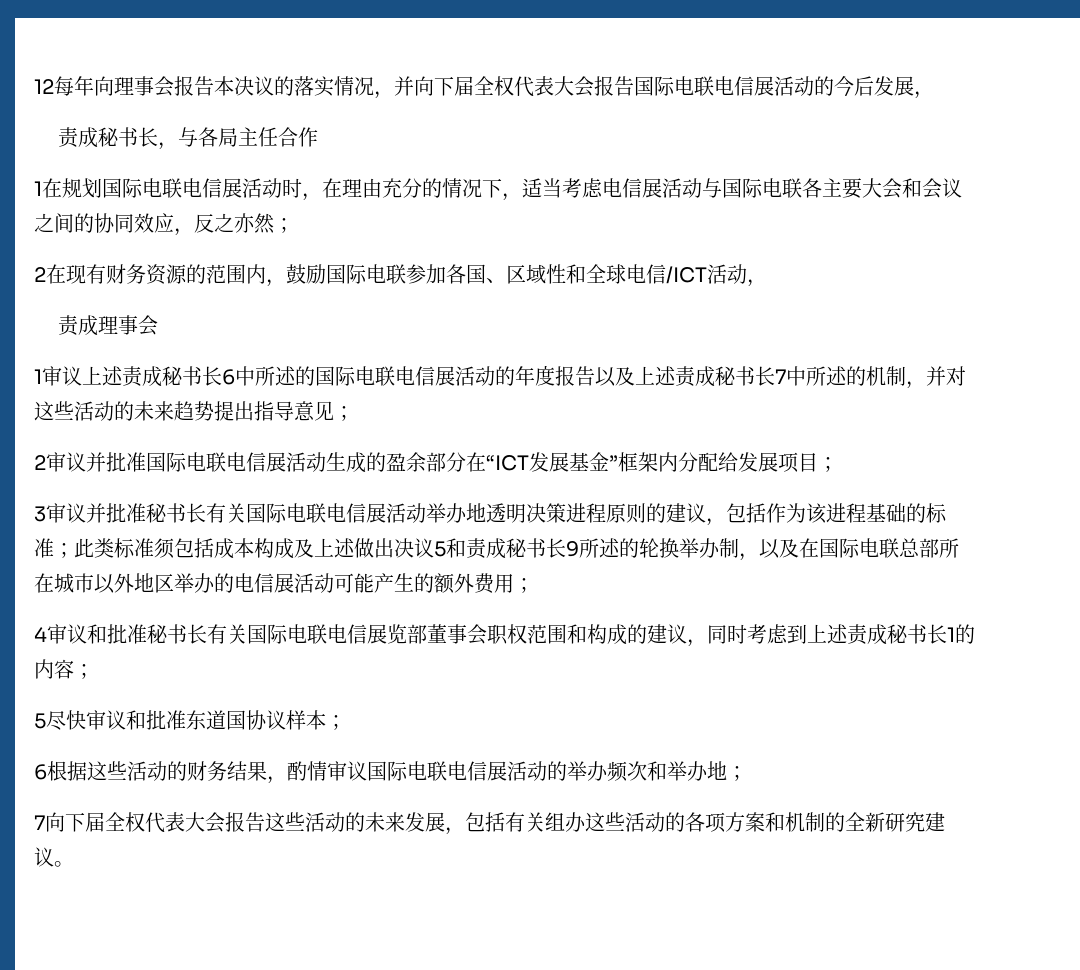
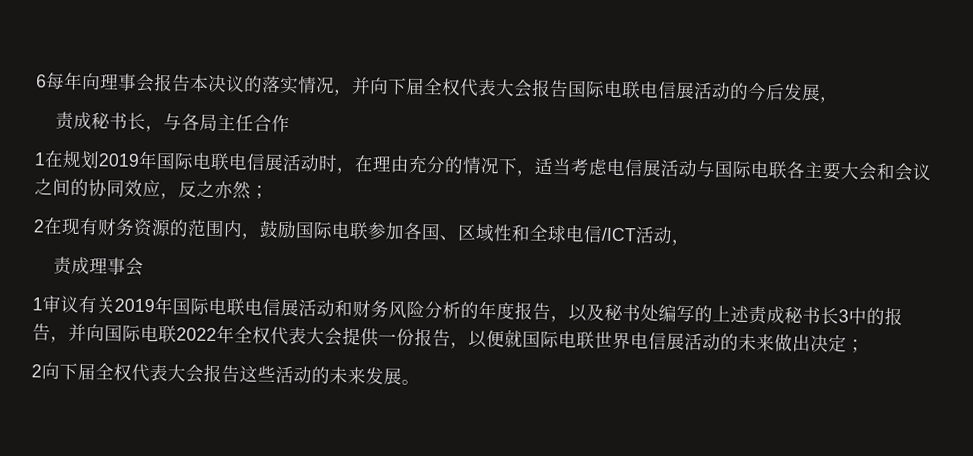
[34,79,54,94] 12 -> [36,74,47,88] 6
(102, 188) none -> [98,150,158,170] 2019年
[82,365,966,389] [34,401,354,421] [34,452,838,473] [34,503,947,526] [34,538,959,561] [34,573,534,594] [34,624,975,647] [34,659,94,679] [34,710,346,731] [34,761,747,784] [34,815,45,830] 上述责成秘书长6中所述的国际电联电信展活动的年度报告以及上述责成秘书长7中所述的机制，并对这些活动的未来趋势提出指导意见； // 2审议并批准国际电联电信展活动生成的盈余部分在“ICT发展基金”框架内分配给发展项目； // 3审议并批准秘书长有关国际电联电信展活动举办地透明决策进程原则的建议，包括作为该进程基础的标准；此类标准须包括成本构成及上述做出决议5和责成秘书长9所述的轮换举办制，以及在国际电联总部所在城市以外地区举办的电信展活动可能产生的额外费用； // 4审议和批准秘书长有关国际电联电信展览部董事会职权范围和构成的建议，同时考虑到上述责成秘书长1的内容； // 5尽快审议和批准东道国协议样本； // 6根据这些活动的财务结果，酌情审议国际电联电信展活动的举办频次和举办地； // 7 -> [78,295,903,326] [32,323,865,353] [31,364,42,378] 有关2019年国际电联电信展活动和财务风险分析的年度报告，以及秘书处编写的上述责成秘书长3中的报告，并向国际电联2022年全权代表大会提供一份报告，以便就国际电联世界电信展活动的未来做出决定； // 2
[445,812,945,835] [34,847,54,867] ，包括有关组办这些活动的各项方案和机制的全新研究建议 -> (402, 376) none

